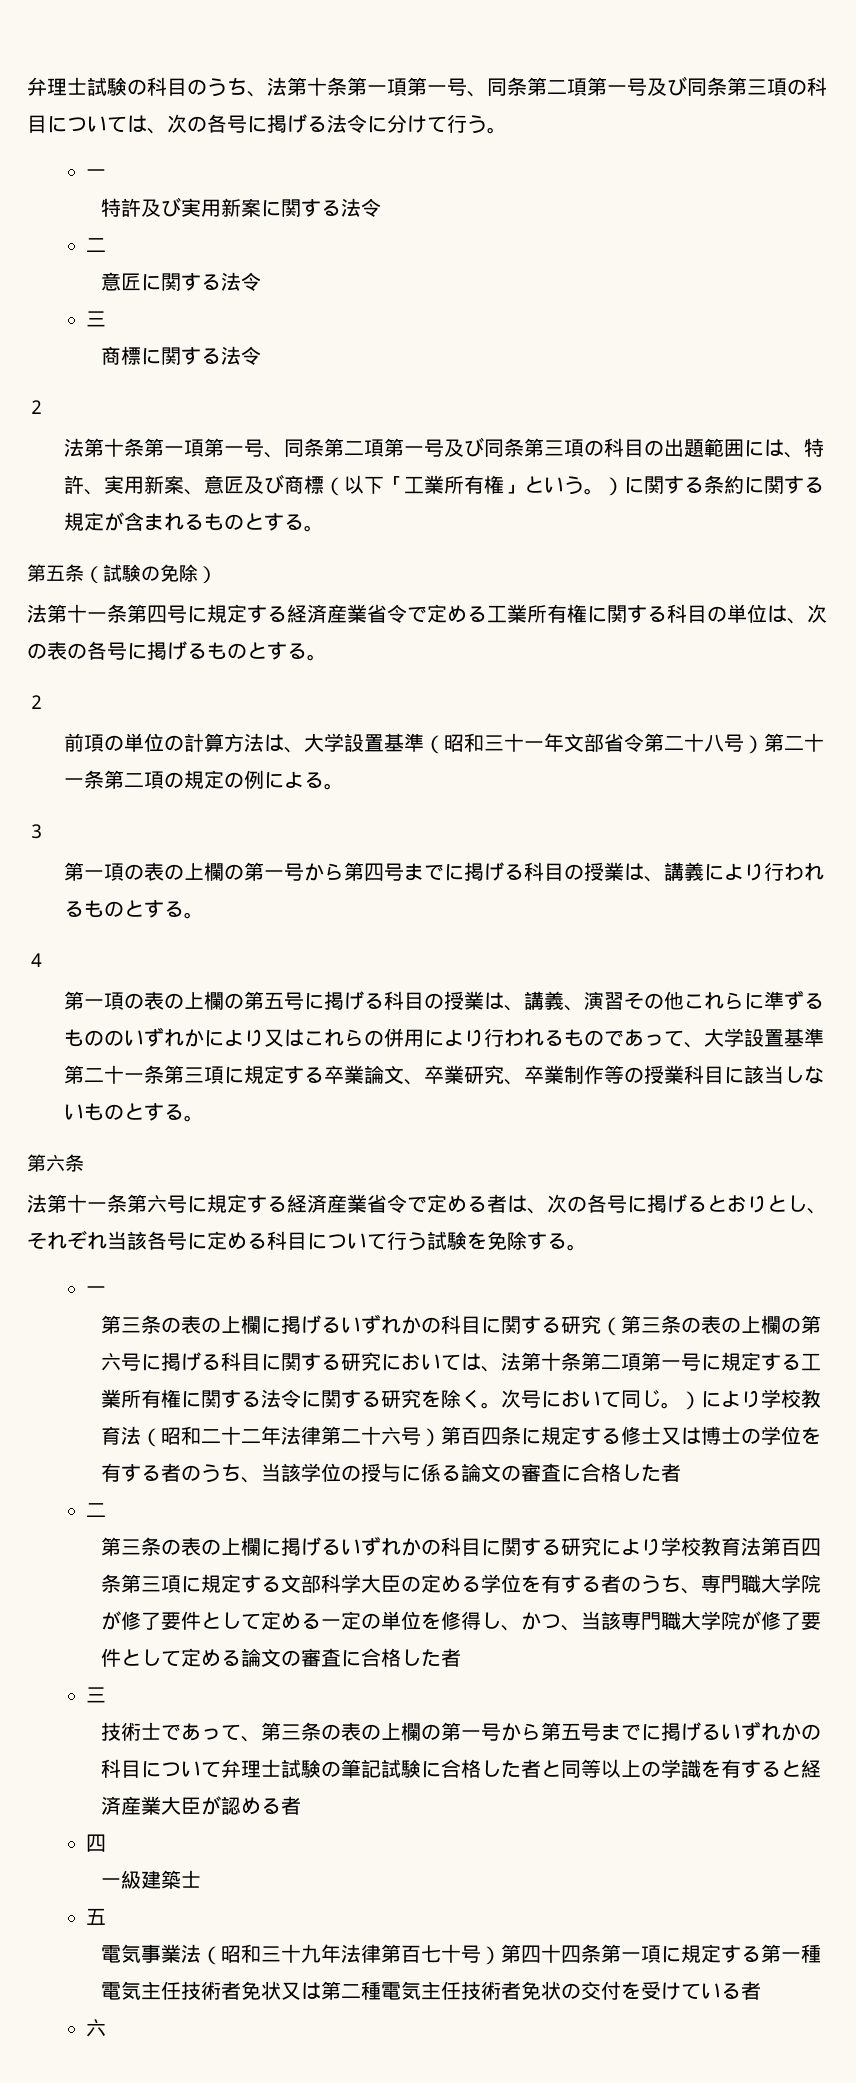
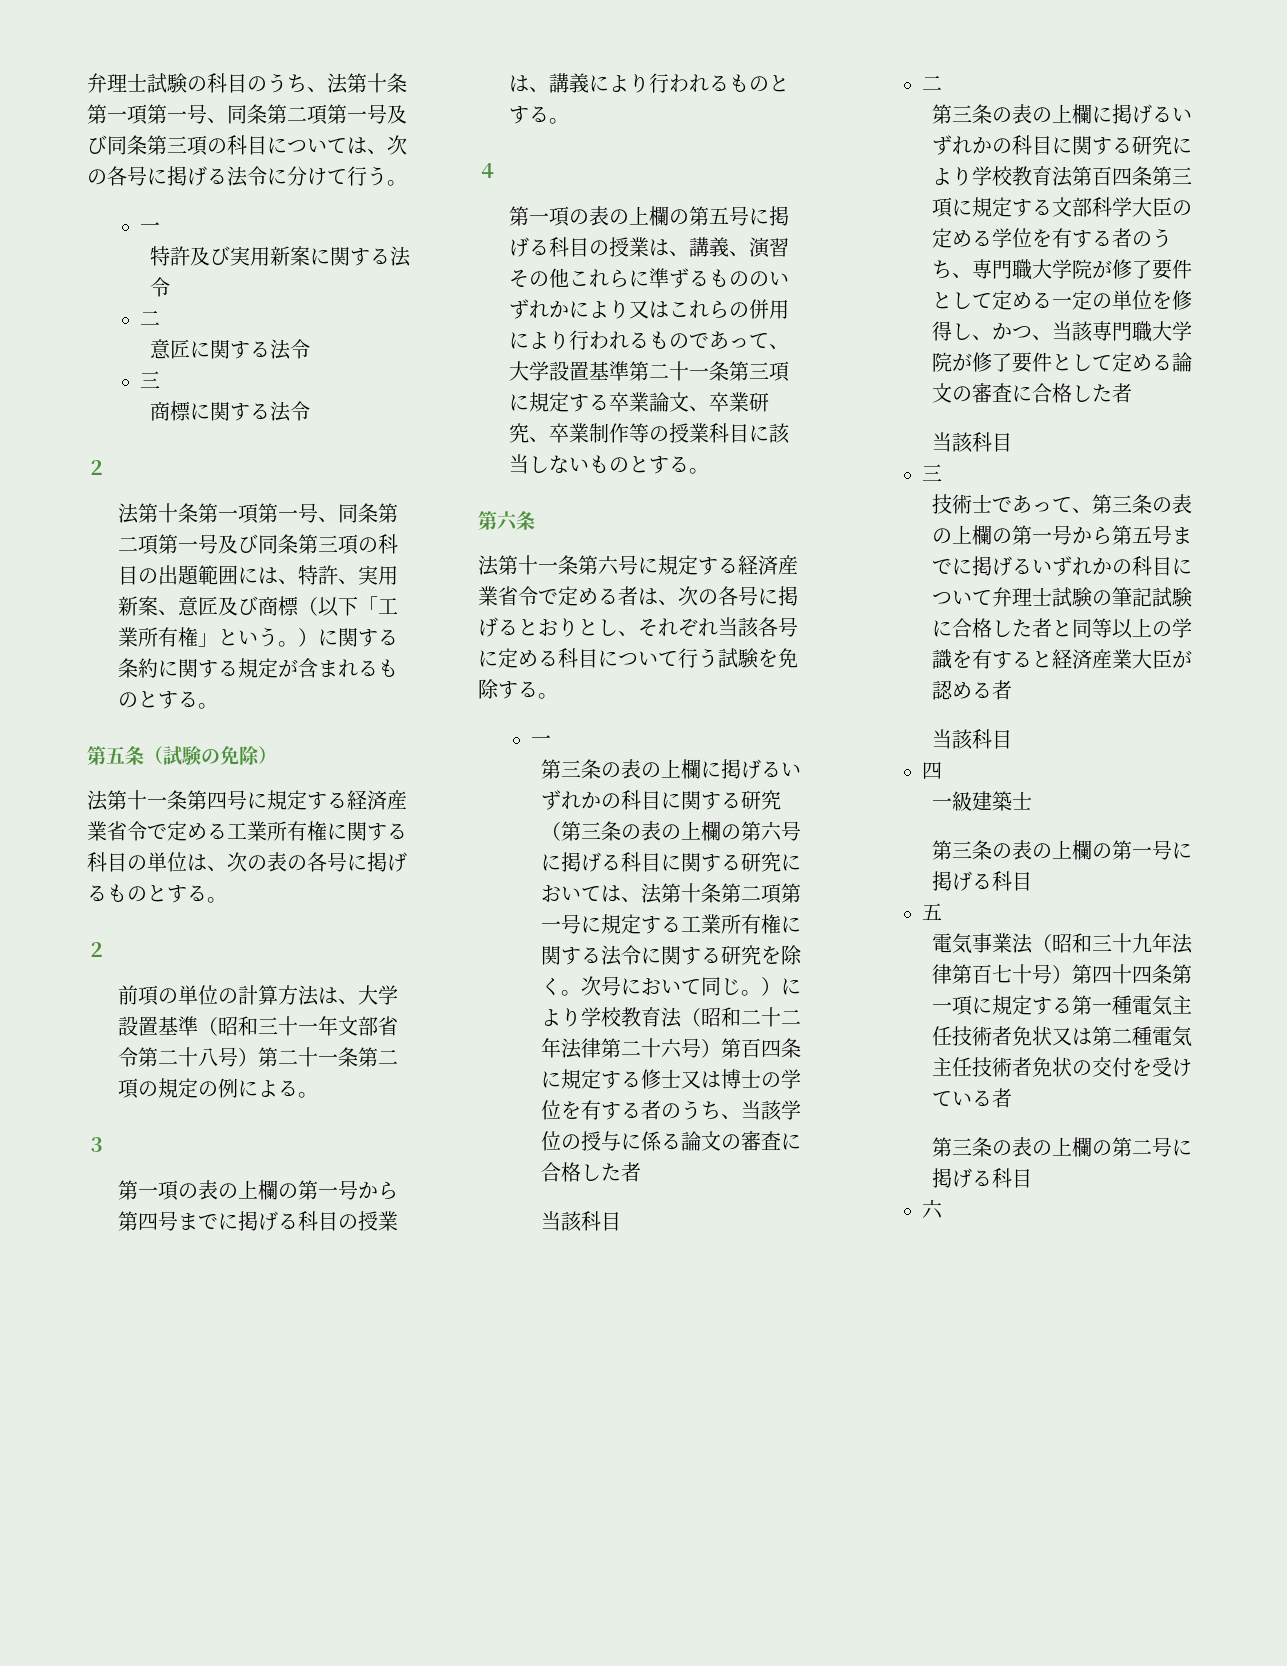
(681, 1472) none -> [540,1211,621,1232] // 当該科目
(461, 1657) none -> [931,432,1012,453] // 当該科目
(301, 1805) none -> [931,729,1012,750] // 当該科目
(201, 1879) none -> [931,840,1192,860] [931,871,1032,891] // 第三条の表の上欄の第一号に掲げる科目
(761, 1990) none -> [931,1137,1192,1157] [931,1168,1032,1188] // 第三条の表の上欄の第二号に掲げる科目

